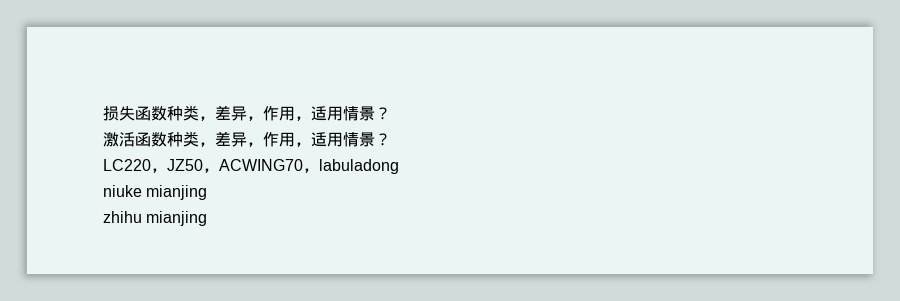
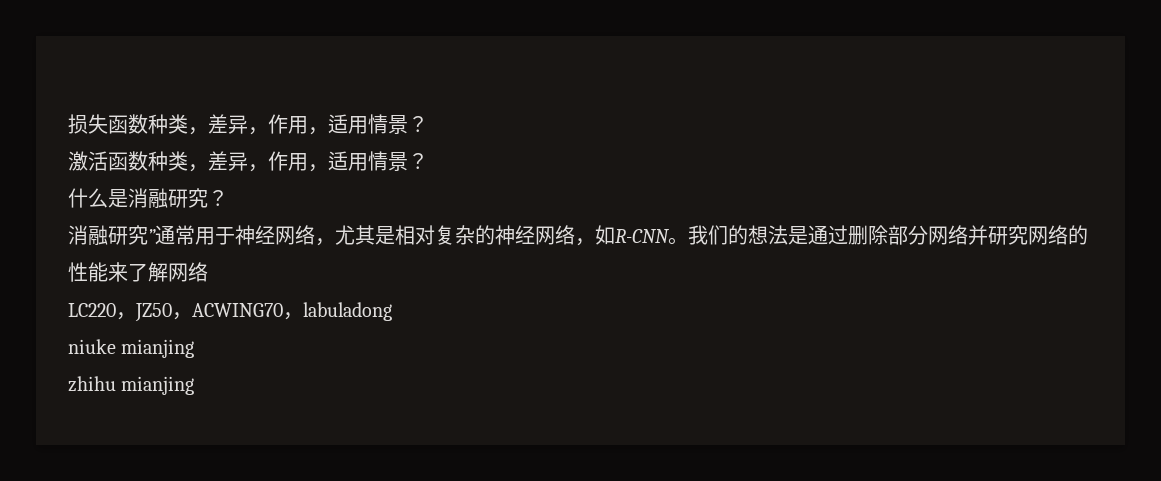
(391, 139) none -> [68,188,228,208] [68,225,1088,246] [68,262,208,282] // 什么是消融研究？ // 消融研究”通常用于神经网络，尤其是相对复杂的神经网络，如R-CNN。我们的想法是通过删除部分网络并研究网络的性能来了解网络

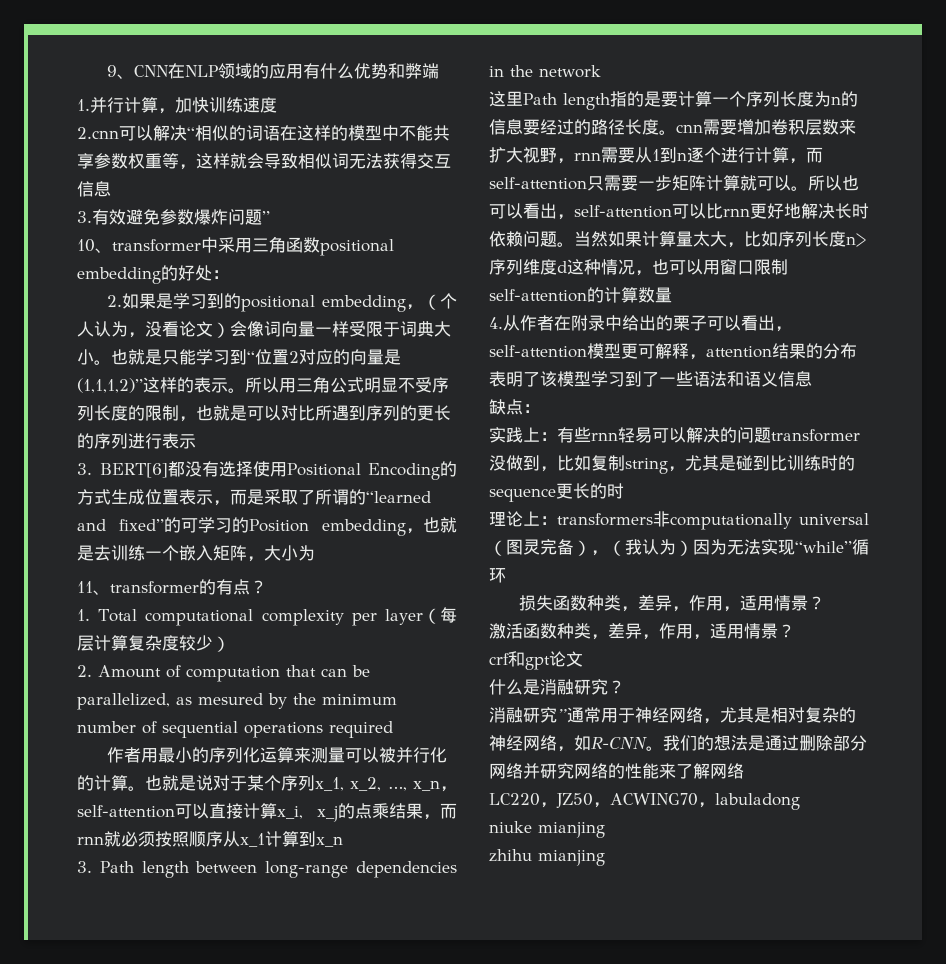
(68, 124) none -> [106,63,439,79] [77,97,277,114] [77,125,450,141] [77,153,451,170] [77,181,111,197] [77,209,270,225] [77,236,394,256] [77,265,229,284] [106,293,457,312] [77,321,451,338] [77,349,401,365] [77,376,449,393] [77,405,451,422] [77,433,196,449] [77,461,457,480] [77,489,431,506] [77,517,457,536] [77,545,315,562] [77,579,267,595] [77,607,457,626] [77,635,230,652] [77,665,370,682] [77,693,397,710] [77,721,393,738] [106,747,447,763] [77,775,457,792] [77,803,457,822] [77,831,343,847] [77,861,457,878] [489,65,601,78] [489,91,858,110] [489,119,856,135] [489,147,823,164] [489,175,859,191] [489,203,869,220] [489,231,866,248] [489,259,788,276] [489,287,672,303] [489,315,792,332] [489,343,857,360] [489,371,812,387] [489,399,540,415] [489,427,860,443] [489,455,855,474] [489,483,624,502] [489,511,869,530] [489,539,869,556] [489,568,506,583] 9、CNN在NLP领域的应用有什么优势和弊端 // 1.并行计算，加快训练速度 // 2.cnn可以解决“相似的词语在这样的模型中不能共享参数权重等，这样就会导致相似词无法获得交互信息 // 3.有效避免参数爆炸问题” // 10、transformer中采用三角函数positional embedding的好处： // 2.如果是学习到的positional embedding，（个人认为，没看论文）会像词向量一样受限于词典大小。也就是只能学习到“位置2对应的向量是(1,1,1,2)”这样的表示。所以用三角公式明显不受序列长度的限制，也就是可以对比所遇到序列的更长的序列进行表示 // 3. BERT[6]都没有选择使用Positional Encoding的方式生成位置表示，而是采取了所谓的“learned and fixed”的可学习的Position embedding，也就是去训练一个嵌入矩阵，大小为 // 11、transformer的有点？ // 1. Total computational complexity per layer（每层计算复杂度较少） // 2. Amount of computation that can be parallelized, as mesured by the minimum number of sequential operations required // 作者用最小的序列化运算来测量可以被并行化的计算。也就是说对于某个序列x_1, x_2, …, x_n，self-attention可以直接计算x_i, x_j的点乘结果，而rnn就必须按照顺序从x_1计算到x_n // 3. Path length between long-range dependencies in the network // 这里Path length指的是要计算一个序列长度为n的信息要经过的路径长度。cnn需要增加卷积层数来扩大视野，rnn需要从1到n逐个进行计算，而self-attention只需要一步矩阵计算就可以。所以也可以看出，self-attention可以比rnn更好地解决长时依赖问题。当然如果计算量太大，比如序列长度n>序列维度d这种情况，也可以用窗口限制self-attention的计算数量 // 4.从作者在附录中给出的栗子可以看出，self-attention模型更可解释，attention结果的分布表明了该模型学习到了一些语法和语义信息 // 缺点： // 实践上：有些rnn轻易可以解决的问题transformer没做到，比如复制string，尤其是碰到比训练时的sequence更长的时 // 理论上：transformers非computationally universal（图灵完备），（我认为）因为无法实现“while”循环 //
(428, 161) none -> [489,651,583,670] // crf和gpt论文

